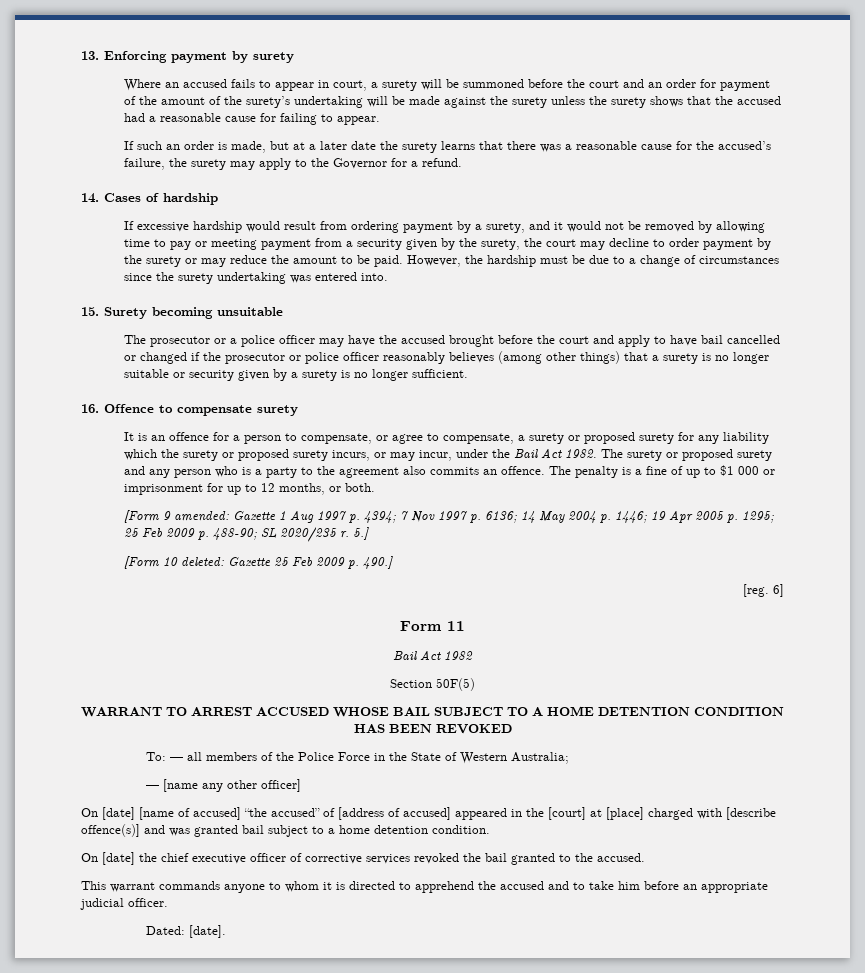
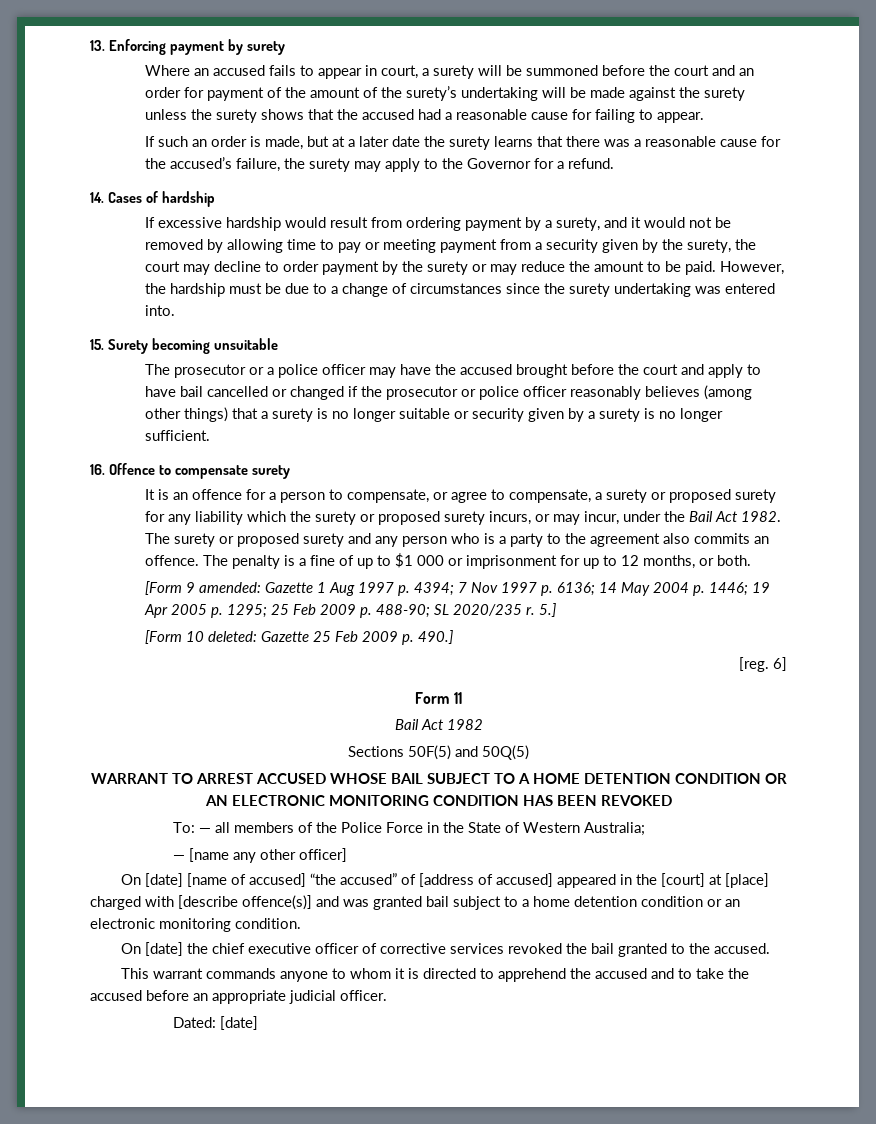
[390,679,432,688] Section -> [348,746,404,757] Sections
(475, 684) none -> [455,745,529,760] and 50Q(5)
(784, 711) none -> [764,773,787,784] [204,795,519,806] OR AN ELECTRONIC MONITORING CONDITION
(428, 829) none -> [641,896,740,907] [90,918,231,932] condition or an electronic monitoring
[618,881,640,890] him -> [727,968,749,979] [90,990,142,1001] the accused
[188,925,226,938] [date]. -> [219,1016,258,1030] [date]

